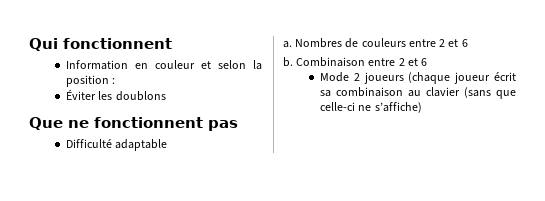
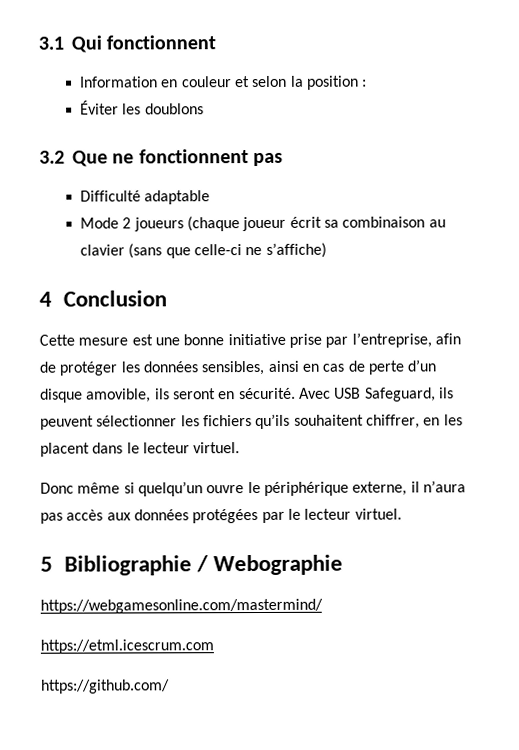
(29, 44) none -> [38,36,64,50] 3.1
(166, 96) none -> [39,150,65,164] 3.2
[283,38,468,48] [283,57,428,67] // a. Nombres de couleurs entre 2 et 6 // b. Combinaison entre 2 et 6 -> (211, 197) none
(422, 107) none -> [39,290,167,307] [39,332,461,348] [39,359,437,376] [40,387,454,403] [40,413,463,430] [40,442,241,457] [40,480,466,497] [40,508,402,524] [40,554,343,576] [40,598,323,614] [40,639,214,654] [41,679,170,694] // 4 Conclusion // Cette mesure est une bonne initiative prise par l’entreprise, afin de protéger les données sensibles, ainsi en cas de perte d’un disque amovible, ils seront en sécurité. Avec USB Safeguard, ils peuvent sélectionner les fichiers qu’ils souhaitent chiffrer, en les placent dans le lecteur virtuel. // Donc même si quelqu’un ouvre le périphérique externe, il n’aura pas accès aux données protégées par le lecteur virtuel. // 5 Bibliographie / Webographie // https://webgamesonline.com/mastermind/ // https://etml.icescrum.com // https://github.com/

